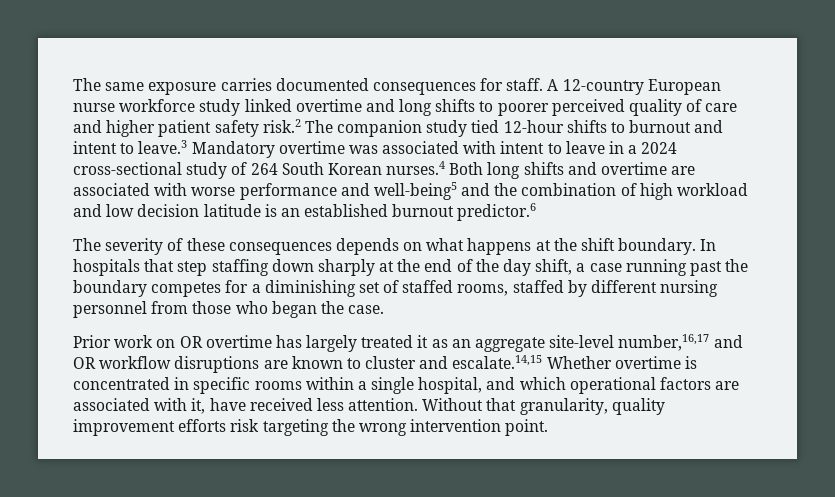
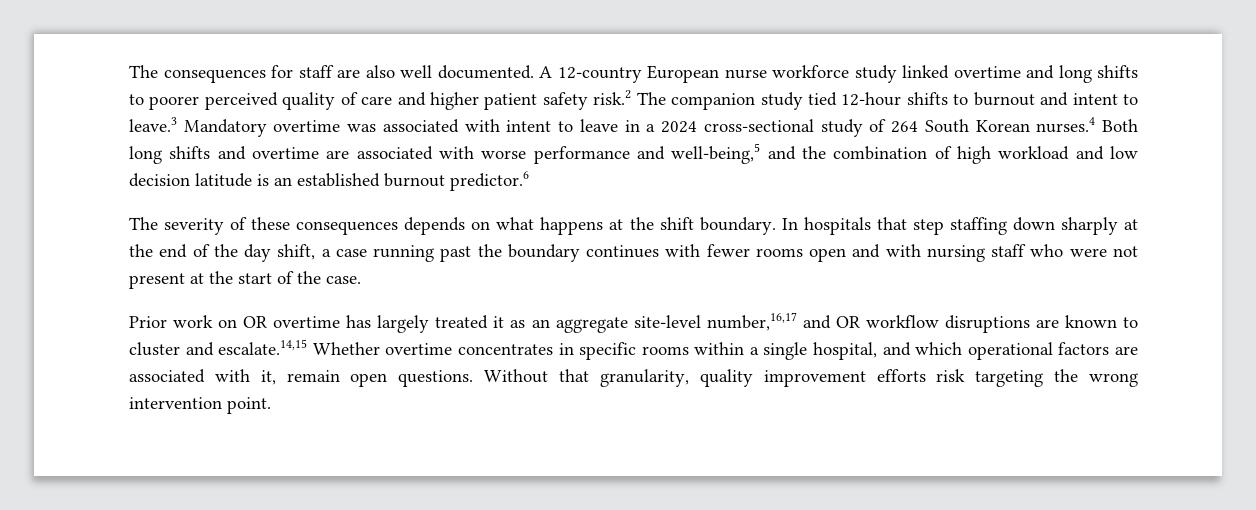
[73,78,544,95] The same exposure carries documented consequences for staff. -> [129,65,534,83] The consequences for staff are also well documented.
[373,182,457,200] well-being5 -> [671,143,761,164] well-being,5
[151,280,719,297] [73,301,317,318] competes for a diminishing set of staffed rooms, staffed by different nursing personnel from those who began -> [586,244,1138,262] [129,271,294,289] continues with fewer rooms open and with nursing staff who were not present at the start of
[685,356,698,369] [73,377,170,390] is concentrated -> [457,344,553,355] concentrates
[209,398,419,411] have received less attention. -> [286,370,474,387] remain open questions.

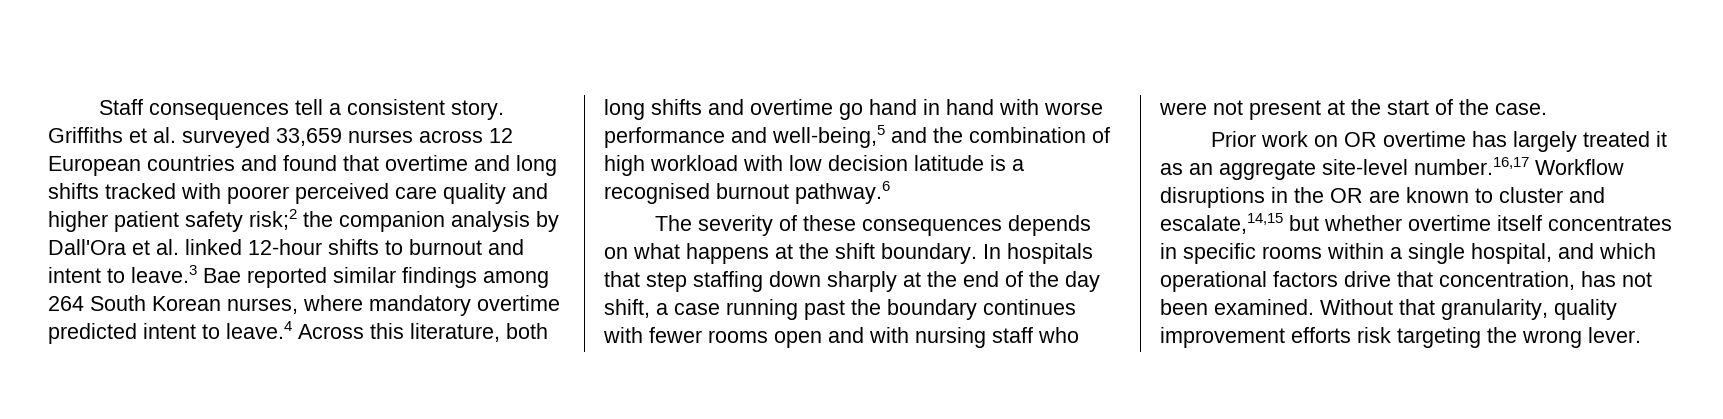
[129,65,1138,83] [129,90,838,110] The consequences for staff are also well documented. A 12-country European nurse workforce study linked overtime and long shifts to poorer perceived quality of care and higher patient safety risk.2 The companion study tied -> [99,99,505,120] [48,127,513,148] [48,155,557,176] [48,183,548,204] [48,209,559,232] [48,239,242,255] Staff consequences tell a consistent story. Griffiths et al. surveyed 33,659 nurses across 12 European countries and found that overtime and long shifts tracked with poorer perceived care quality and higher patient safety risk;2 the companion analysis by Dall'Ora et al. linked
[183,117,1138,137] [129,146,433,164] Mandatory overtime was associated with intent to leave in a 2024 cross-sectional study of 264 South Korean nurses.4 Both long shifts and overtime are associated -> [203,267,549,288] [48,295,560,316] [48,321,548,344] [604,99,994,120] Bae reported similar findings among 264 South Korean nurses, where mandatory overtime predicted intent to leave.4 Across this literature, both long shifts and overtime go hand in hand
[1075,146,1104,160] and -> [743,155,783,171] with
[274,171,529,191] an established burnout predictor.6 -> [1012,159,1024,171] [604,181,890,204] a recognised burnout pathway.6
[706,312,1030,333] number,16,17 and OR workflow disruptions -> [1414,157,1624,175] [1160,187,1363,208] number.16,17 Workflow disruptions in the OR
[218,339,453,355] escalate.14,15 Whether overtime -> [1160,213,1542,234] escalate,14,15 but whether overtime itself
[1115,346,1139,355] [129,369,474,387] are associated with it, remain open questions. -> [1344,271,1652,290] [1160,299,1314,315] drive that concentration, has not been examined.
[129,397,271,414] intervention point. -> [1588,327,1641,343] lever.

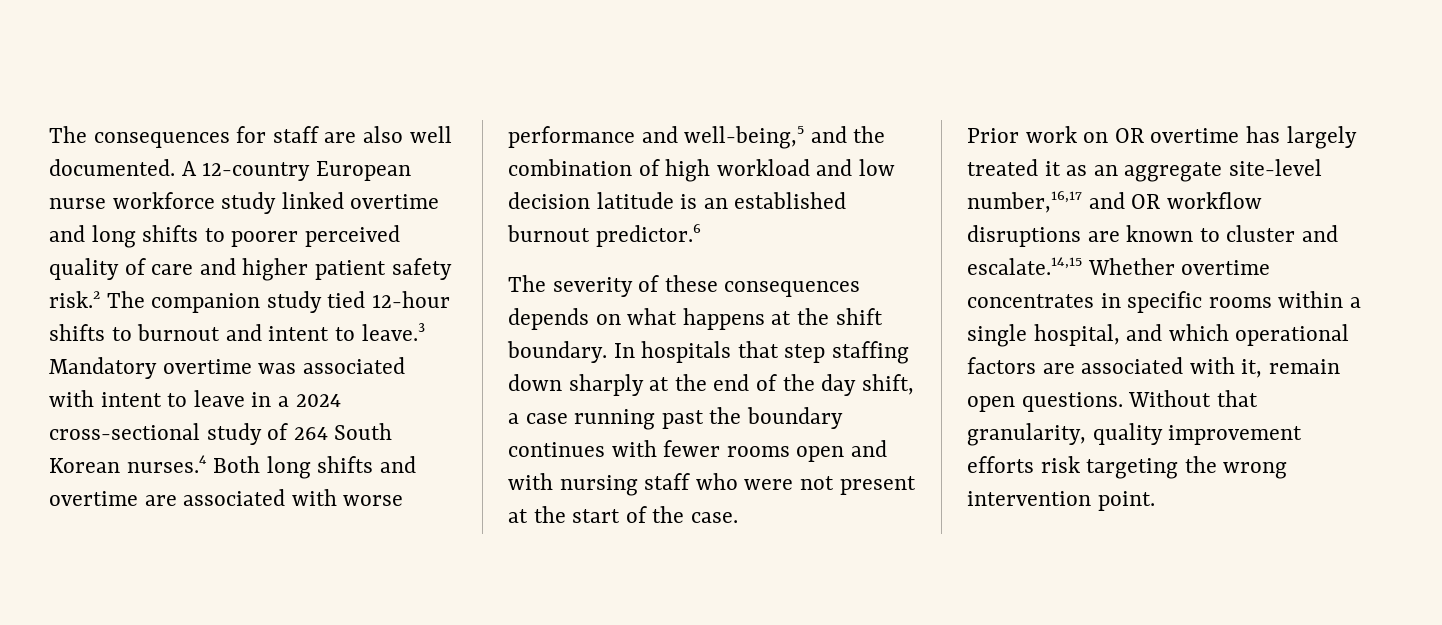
[99,99,505,120] [48,127,513,148] [48,155,557,176] [48,183,548,204] [48,209,559,232] [48,239,242,255] Staff consequences tell a consistent story. Griffiths et al. surveyed 33,659 nurses across 12 European countries and found that overtime and long shifts tracked with poorer perceived care quality and higher patient safety risk;2 the companion analysis by Dall'Ora et al. linked -> [49,126,452,148] [49,159,411,181] [49,192,440,214] [49,225,401,248] [49,258,452,281] [49,291,366,313] The consequences for staff are also well documented. A 12-country European nurse workforce study linked overtime and long shifts to poorer perceived quality of care and higher patient safety risk.2 The companion study tied
[203,267,549,288] [48,295,560,316] [48,321,548,344] [604,99,994,120] Bae reported similar findings among 264 South Korean nurses, where mandatory overtime predicted intent to leave.4 Across this literature, both long shifts and overtime go hand in hand -> [49,357,405,379] [49,390,341,407] [49,423,393,445] [49,455,417,479] [49,489,286,506] Mandatory overtime was associated with intent to leave in a 2024 cross-sectional study of 264 South Korean nurses.4 Both long shifts and overtime are associated
[743,155,783,171] with -> [816,159,853,176] and
[1012,159,1024,171] [604,181,890,204] a recognised burnout pathway.6 -> [703,192,847,209] [507,224,701,247] an established burnout predictor.6
[1414,157,1624,175] [1160,187,1363,208] number.16,17 Workflow disruptions in the OR -> [967,191,1262,213] [967,225,1081,247] number,16,17 and OR workflow disruptions
[1160,213,1542,234] escalate,14,15 but whether overtime itself -> [967,257,1271,275] escalate.14,15 Whether overtime
[1344,271,1652,290] [1160,299,1314,315] drive that concentration, has not been examined. -> [1042,357,1341,378] [967,392,1123,412] are associated with it, remain open questions.
[1588,327,1641,343] lever. -> [967,491,1155,511] intervention point.

